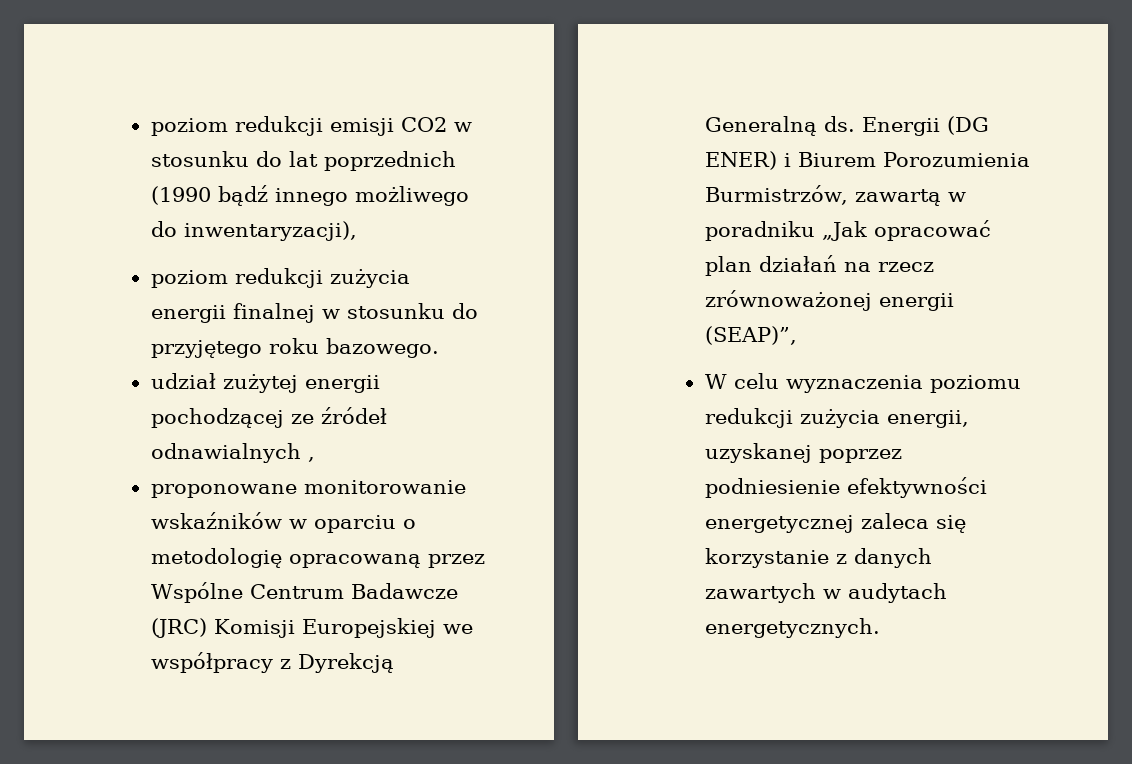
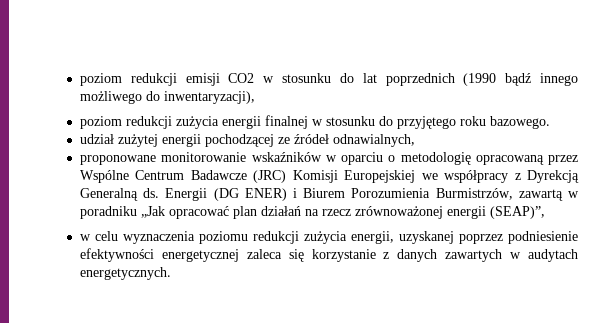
[150,443,315,463] odnawialnych , -> [333,134,416,147] odnawialnych,
[704,374,727,389] W -> [80,234,92,241] w

